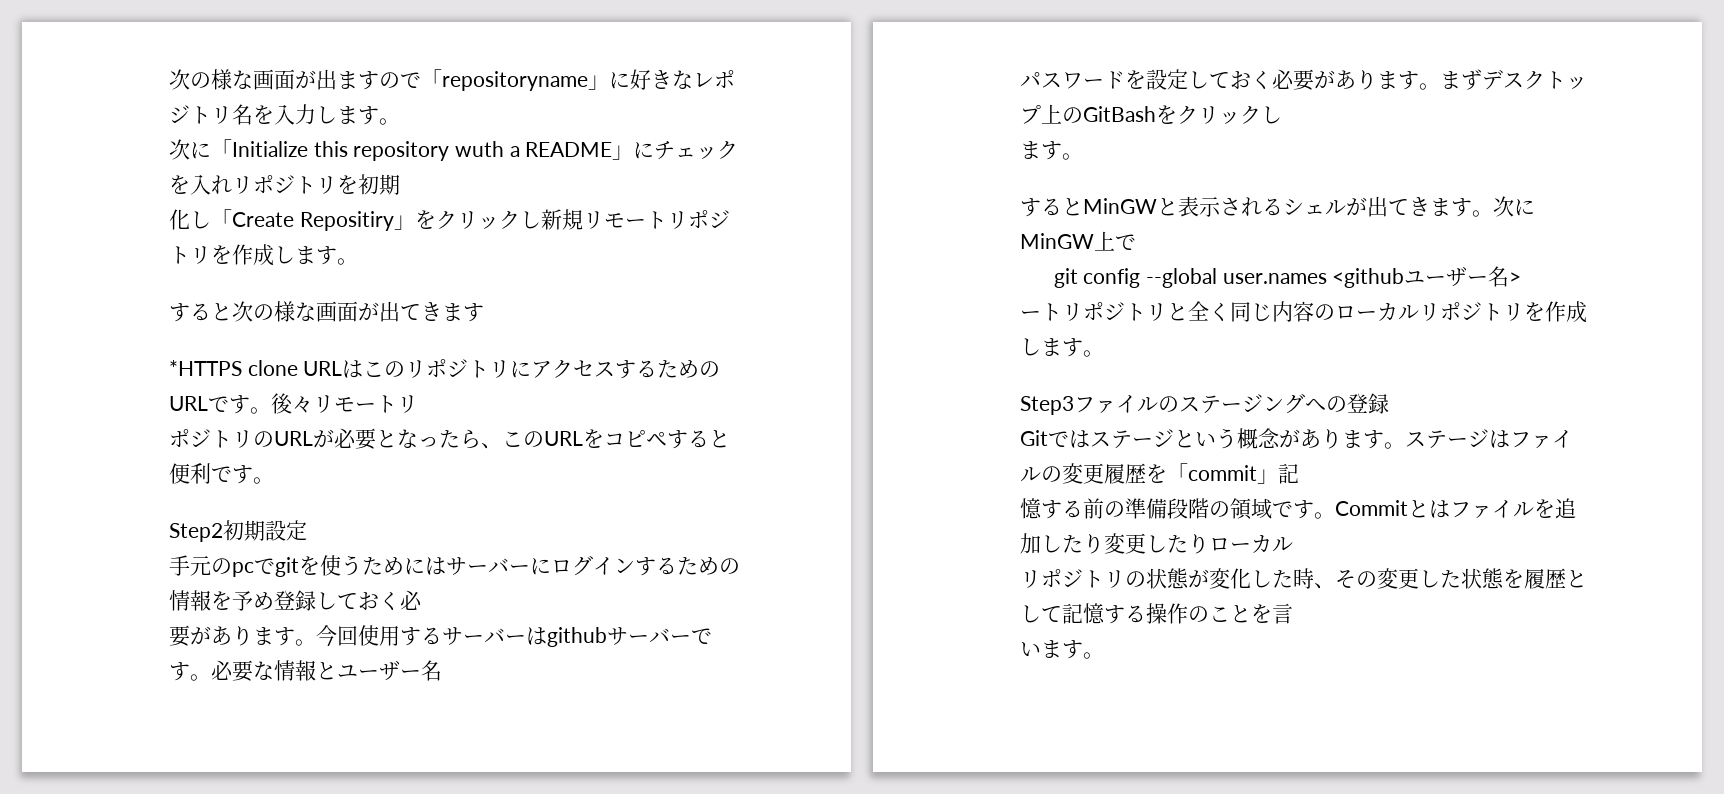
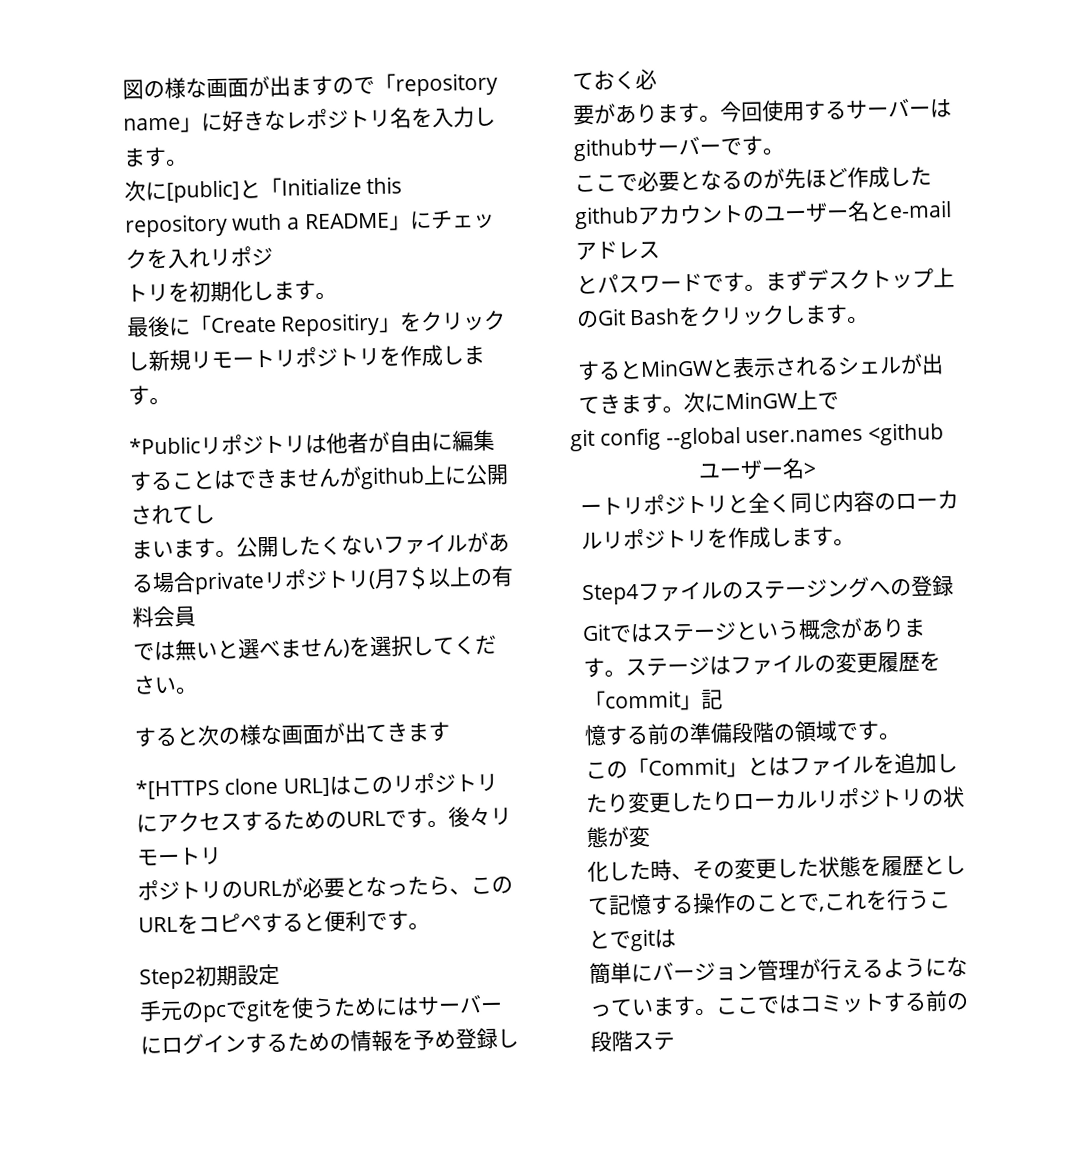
[169,69,191,90] 次 -> [121,79,144,100] 図
[442,71,589,91] repositoryname -> [394,72,498,97] [122,117,181,131] repository name
(212, 150) none -> [165,179,261,203] [public]と
(296, 184) none -> (274, 257) //
[169,209,212,230] // 化し -> [230,280,337,302] [125,315,191,338] 化します。 // 最後に
(359, 261) none -> [128,429,495,455] [128,464,509,492] [129,504,215,525] [130,531,510,559] [130,565,514,595] [131,605,196,628] [132,634,497,661] [132,675,198,695] // *Publicリポジトリは他者が自由に編集することはできませんがgithub上に公開されてし // まいます。公開したくないファイルがある場合privateリポジトリ(月7＄以上の有料会員 // では無いと選べません)を選択してください。
[169,360,343,376] *HTTPS clone URL -> [134,777,332,800] *[HTTPS clone URL]
[211,660,443,682] [1020,69,1399,91] 必要な情報とユーザー名 // パスワードを設定しておく必要がありま -> [573,166,932,193] [573,200,952,230] [574,241,660,261] [575,273,724,295] // ここで必要となるのが先ほど作成したgithubアカウントのユーザー名とe-mailアドレス // とパスワードで
[1083,105,1283,124] GitBashをクリックし // -> [596,304,807,327] Git Bashをクリックし
[1020,396,1075,415] Step3 -> [581,584,639,606] Step4
[1335,500,1409,516] Commit -> [584,757,748,780] // この「Commit」
(1294, 544) // -> (818, 799) none
(1231, 578) none -> (651, 836) //
[1251,603,1294,624] [1020,640,1105,659] を言 // います。 -> [796,889,951,912] [587,928,676,952] [588,956,968,985] [588,990,969,1018] [589,1030,675,1053] で,これを行うことでgitは // 簡単にバージョン管理が行えるようになっています。ここではコミットする前の段階ステ

